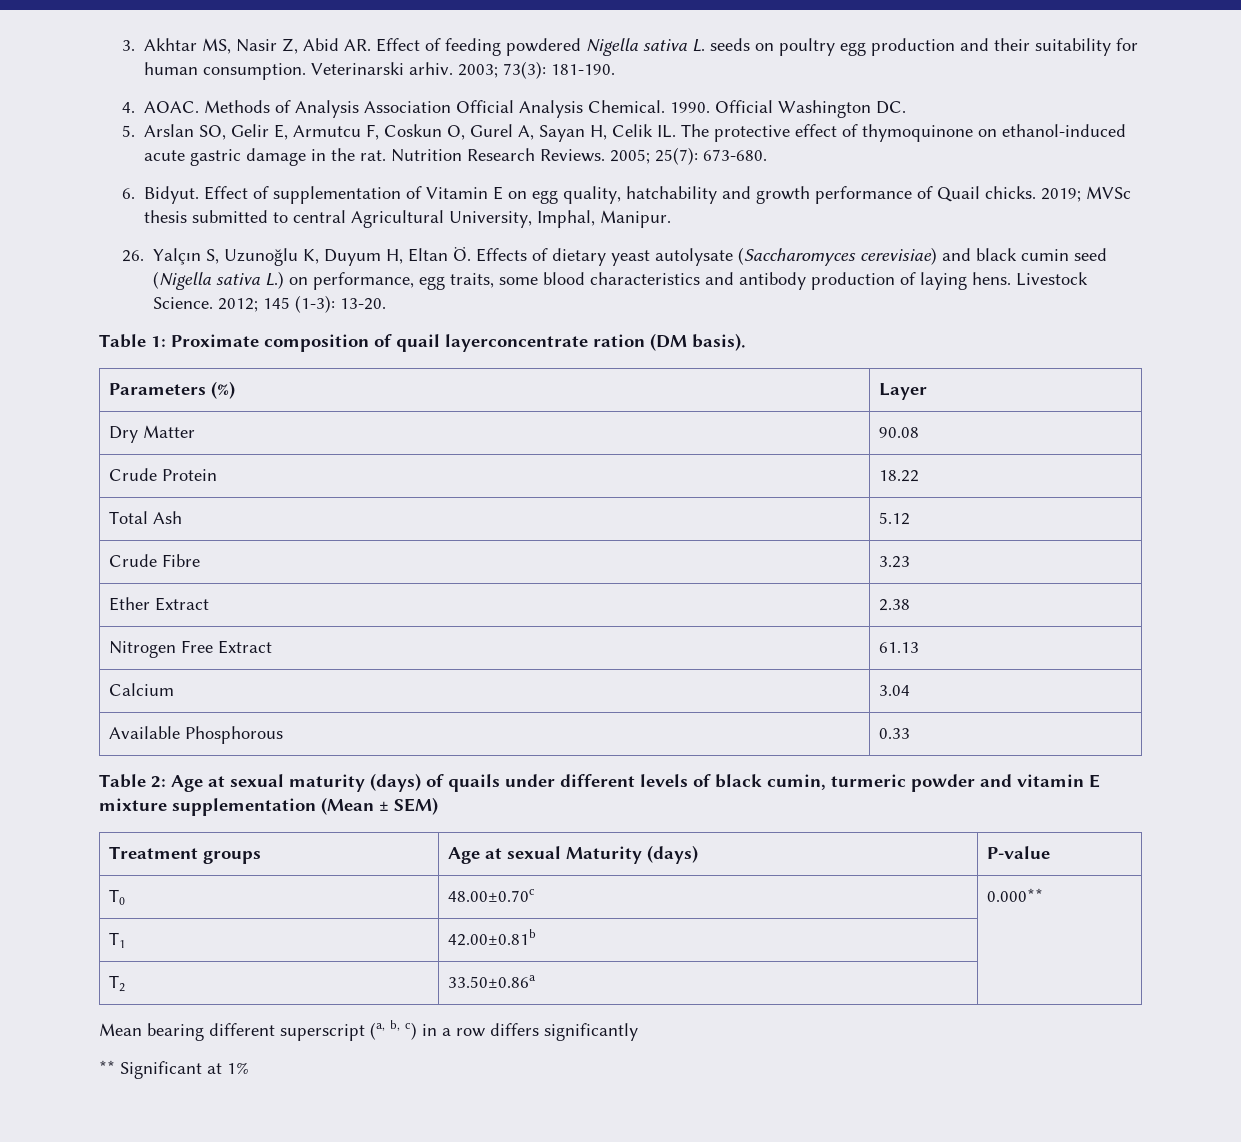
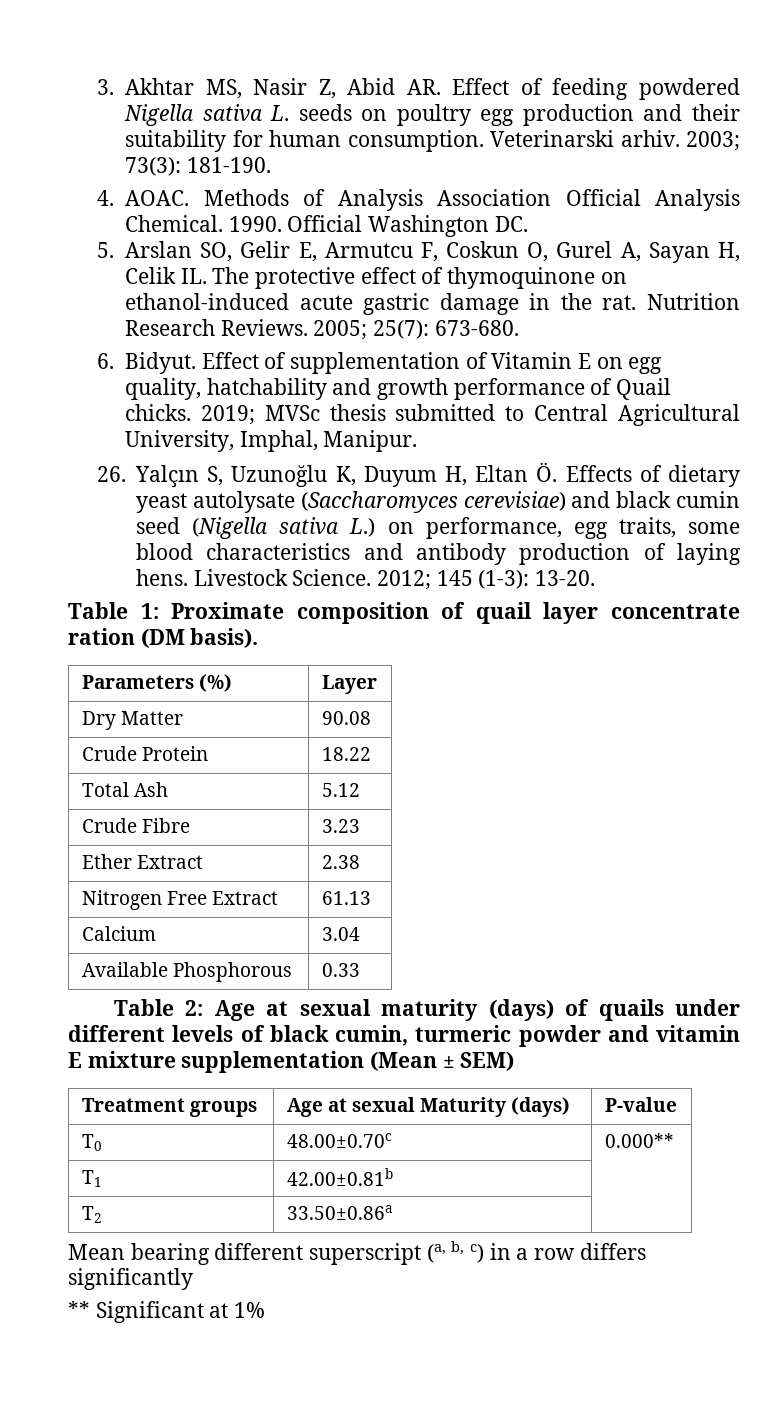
[293,210,347,223] central -> [534,404,609,421] Central
[445,334,588,352] layerconcentrate -> [543,602,740,624] layer concentrate

